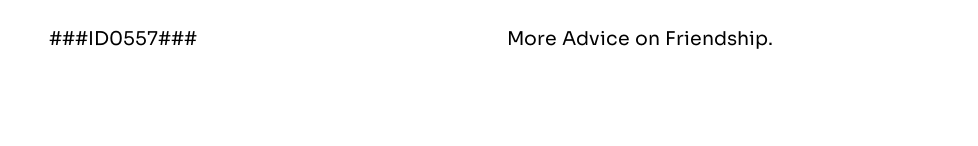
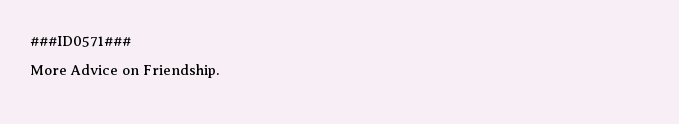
[49,30,197,46] ###ID0557### -> [30,36,131,47] ###ID0571###

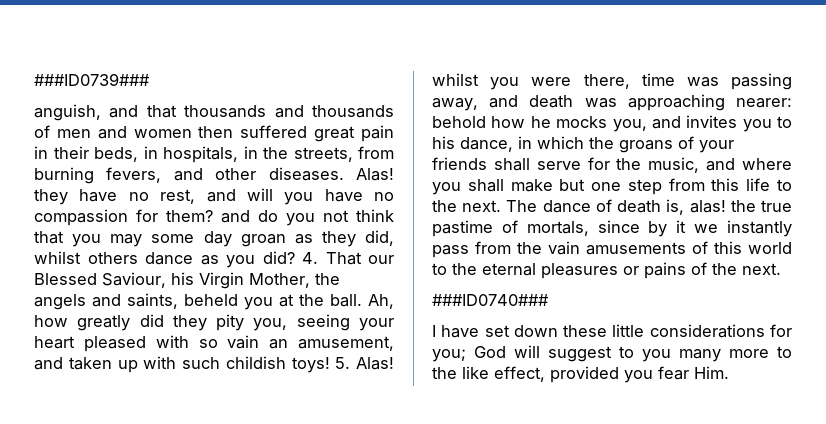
[30,36,131,47] [30,64,219,78] ###ID0571### // More Advice on Friendship. -> [34,73,150,86] [34,104,394,121] [34,125,394,142] [34,146,394,163] [34,167,394,184] [34,188,394,205] [34,209,394,226] [34,230,394,247] [34,251,394,268] [34,272,340,289] [34,293,394,310] [34,314,394,331] [34,335,394,352] [34,356,394,373] [432,73,792,90] [432,94,792,111] [432,115,792,132] [432,136,734,153] [432,157,792,173] [432,178,792,195] [432,199,792,215] [432,220,792,237] [432,241,792,258] [432,262,781,279] [432,294,549,306] [432,324,792,338] [432,345,792,362] [432,366,729,383] ###ID0739### // anguish, and that thousands and thousands of men and women then suffered great pain in their beds, in hospitals, in the streets, from burning fevers, and other diseases. Alas! they have no rest, and will you have no compassion for them? and do you not think that you may some day groan as they did, whilst others dance as you did? 4. That our Blessed Saviour, his Virgin Mother, the angels and saints, beheld you at the ball. Ah, how greatly did they pity you, seeing your heart pleased with so vain an amusement, and taken up with such childish toys! 5. Alas! whilst you were there, time was passing away, and death was approaching nearer: behold how he mocks you, and invites you to his dance, in which the groans of your friends shall serve for the music, and where you shall make but one step from this life to the next. The dance of death is, alas! the true pastime of mortals, since by it we instantly pass from the vain amusements of this world to the eternal pleasures or pains of the next. // ###ID0740### // I have set down these little considerations for you; God will suggest to you many more to the like effect, provided you fear Him.

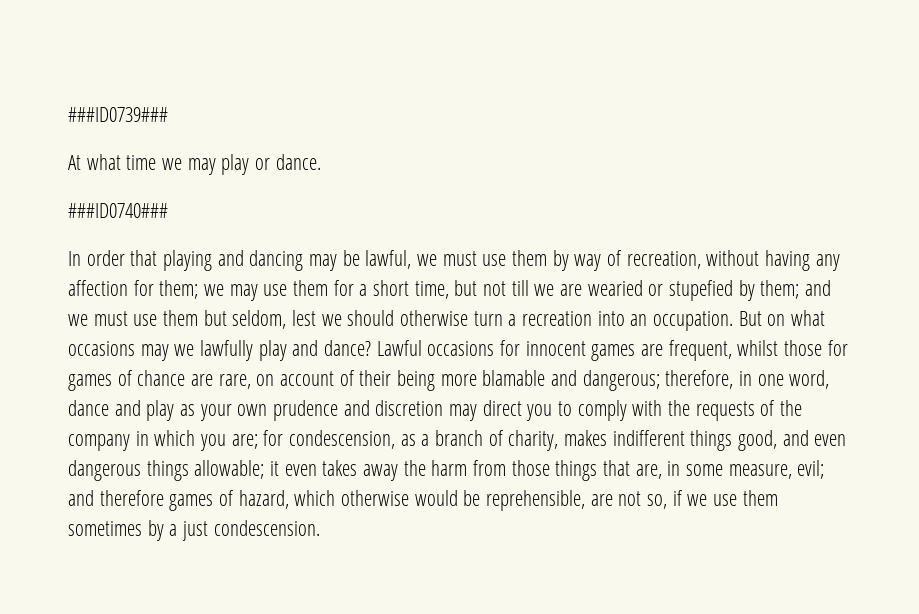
[34,104,394,121] [34,125,394,142] [34,146,394,163] [34,167,394,184] [34,188,394,205] [34,209,394,226] [34,230,394,247] [34,251,394,268] [34,272,340,289] [34,293,394,310] [34,314,394,331] [34,335,394,352] [34,356,394,373] [432,73,792,90] [432,94,792,111] [432,115,792,132] [432,136,734,153] [432,157,792,173] [432,178,792,195] [432,199,792,215] [432,220,792,237] [432,241,792,258] [432,262,781,279] [432,294,549,306] [432,324,792,338] [432,345,792,362] [432,366,729,383] anguish, and that thousands and thousands of men and women then suffered great pain in their beds, in hospitals, in the streets, from burning fevers, and other diseases. Alas! they have no rest, and will you have no compassion for them? and do you not think that you may some day groan as they did, whilst others dance as you did? 4. That our Blessed Saviour, his Virgin Mother, the angels and saints, beheld you at the ball. Ah, how greatly did they pity you, seeing your heart pleased with so vain an amusement, and taken up with such childish toys! 5. Alas! whilst you were there, time was passing away, and death was approaching nearer: behold how he mocks you, and invites you to his dance, in which the groans of your friends shall serve for the music, and where you shall make but one step from this life to the next. The dance of death is, alas! the true pastime of mortals, since by it we instantly pass from the vain amusements of this world to the eternal pleasures or pains of the next. // ###ID0740### // I have set down these little considerations for you; God will suggest to you many more to the like effect, provided you fear Him. -> [68,154,321,175] [68,203,168,218] [68,250,840,271] [68,280,832,301] [68,310,826,331] [68,340,848,361] [68,370,830,391] [68,400,803,421] [68,430,847,451] [68,460,825,481] [68,490,778,511] [68,520,320,541] At what time we may play or dance. // ###ID0740### // In order that playing and dancing may be lawful, we must use them by way of recreation, without having any affection for them; we may use them for a short time, but not till we are wearied or stupefied by them; and we must use them but seldom, lest we should otherwise turn a recreation into an occupation. But on what occasions may we lawfully play and dance? Lawful occasions for innocent games are frequent, whilst those for games of chance are rare, on account of their being more blamable and dangerous; therefore, in one word, dance and play as your own prudence and discretion may direct you to comply with the requests of the company in which you are; for condescension, as a branch of charity, makes indifferent things good, and even dangerous things allowable; it even takes away the harm from those things that are, in some measure, evil; and therefore games of hazard, which otherwise would be reprehensible, are not so, if we use them sometimes by a just condescension.

